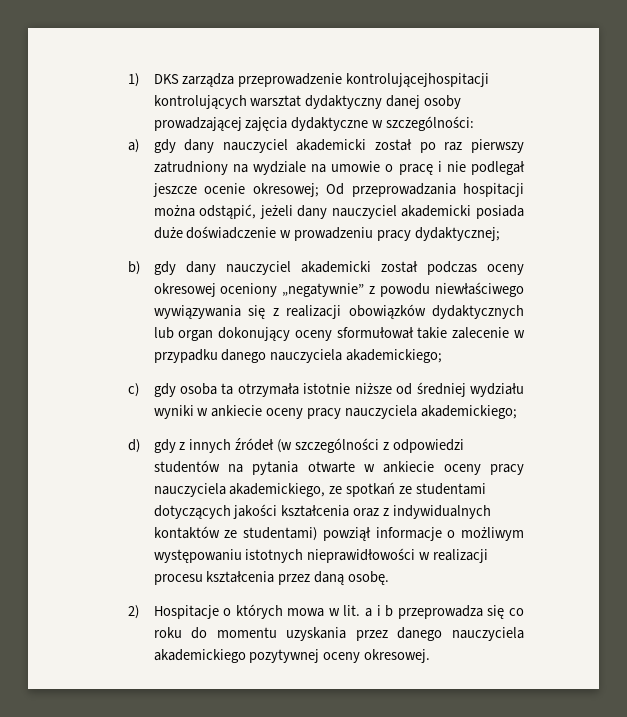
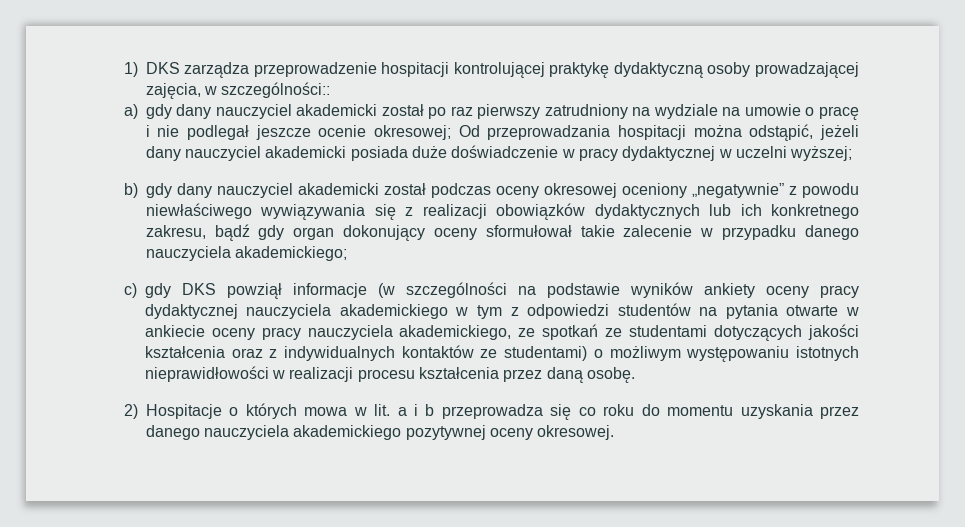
[346,73,490,87] [153,95,462,109] [153,116,475,131] kontrolującejhospitacji kontrolujących warsztat dydaktyczny danej osoby prowadzającej zajęcia dydaktyczne w szczególności: -> [381,62,860,78] [145,82,331,99] hospitacji kontrolującej praktykę dydaktyczną osoby prowadzającej zajęcia, w szczególności::
[294,227,501,241] prowadzeniu pracy dydaktycznej; -> [579,146,853,161] pracy dydaktycznej w uczelni wyższej;
(174, 333) none -> [740,204,860,219] [145,224,285,241] ich konkretnego zakresu, bądź gdy
[179,382,525,397] [153,405,518,419] [128,438,380,453] osoba ta otrzymała istotnie niższe od średniej wydziału wyniki w ankiecie oceny pracy nauczyciela akademickiego; // d) gdy z innych źródeł (w szczególności -> [181,282,859,299] [144,304,503,319] DKS powziął informacje (w szczególności na podstawie wyników ankiety oceny pracy dydaktycznej nauczyciela akademickiego w tym
[322,527,442,541] powziął informacje -> (588, 353) none

